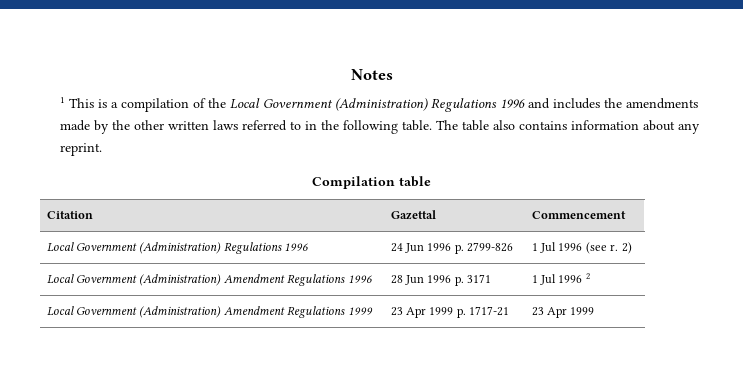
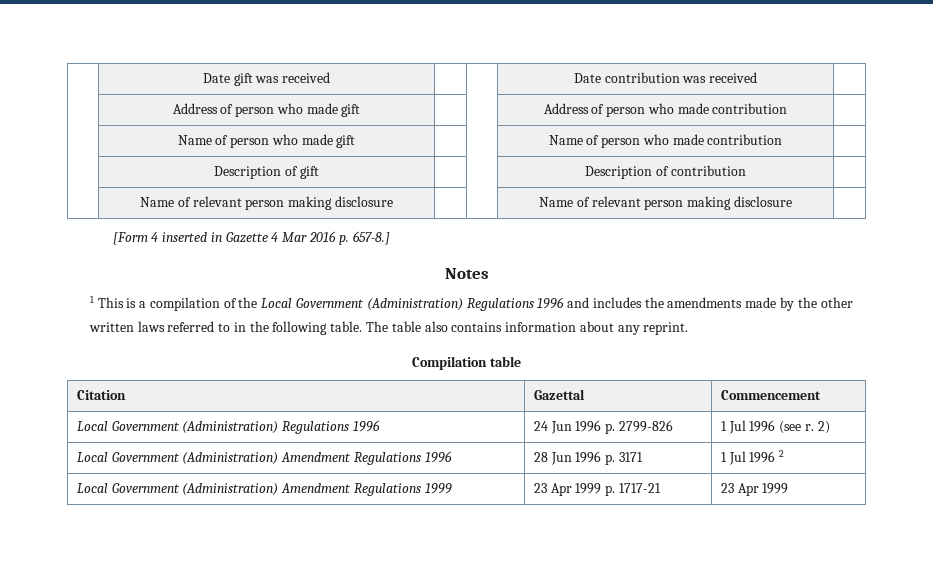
(350, 74) none -> [202,72,331,86] [573,72,758,83] [172,103,361,117] [543,103,788,117] [177,134,356,148] [548,134,783,148] [214,166,319,179] [585,165,746,179] [140,196,393,210] [539,196,792,210] [112,231,390,245] | Date gift was received | | | Date contribution was received | // | Address of person who made gift | | | Address of person who made contribution | // | Name of person who made gift | | | Name of person who made contribution | // | Description of gift | | | Description of contribution | // | Name of relevant person making disclosure | | | Name of relevant person making disclosure | // [Form 4 inserted in Gazette 4 Mar 2016 p. 657-8.] //

